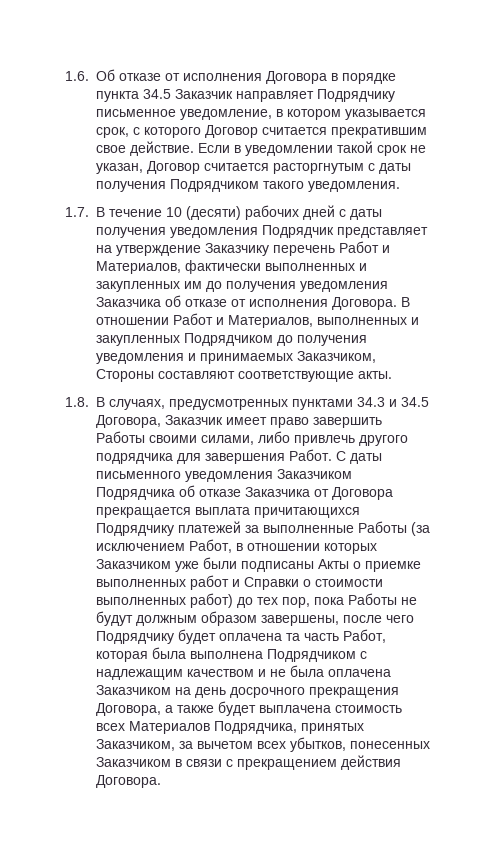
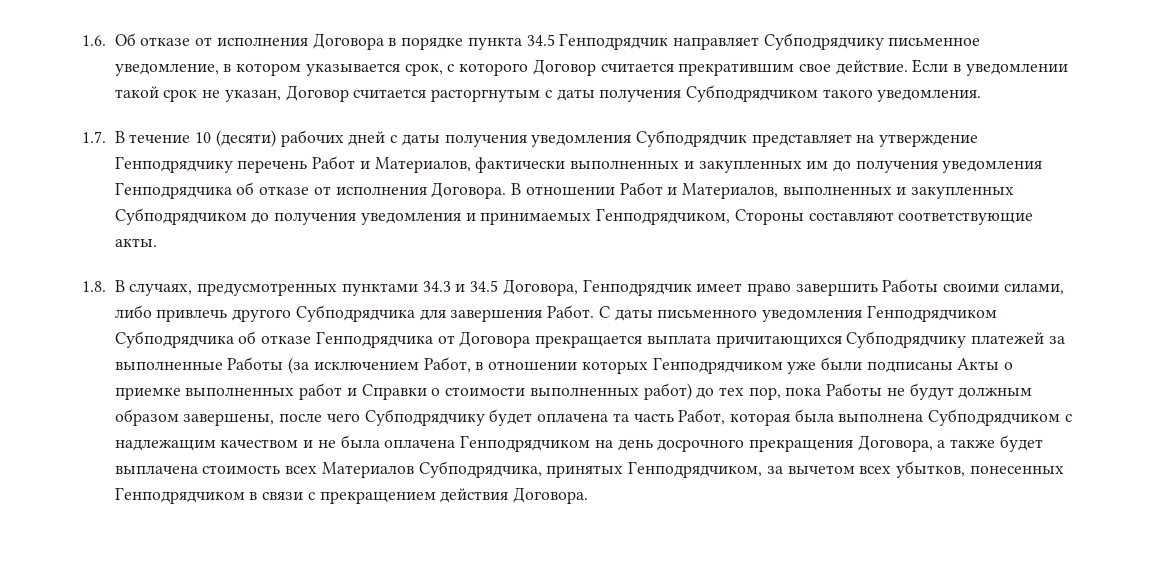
[175,89,395,102] Заказчик направляет Подрядчику -> [559,33,884,50] Генподрядчик направляет Субподрядчику
[170,179,259,192] Подрядчиком -> [686,85,819,102] Субподрядчиком
[262,225,334,238] Подрядчик -> [636,130,748,147] Субподрядчик
[205,243,269,256] Заказчику -> [114,156,233,173] Генподрядчику
[96,297,161,307] Заказчика -> [114,182,232,199] Генподрядчика
[184,333,273,346] Подрядчиком -> [114,208,247,225] Субподрядчиком
[297,351,376,363] Заказчиком, -> [596,208,731,225] Генподрядчиком,
[165,415,223,425] Заказчик -> [582,279,692,296] Генподрядчик
[96,453,173,464] подрядчика -> [295,305,415,322] Субподрядчика
[277,469,352,479] [96,485,310,500] Заказчиком Подрядчика об отказе Заказчика -> [866,305,997,322] [114,331,433,348] Генподрядчиком Субподрядчика об отказе Генподрядчика
[96,523,174,536] Подрядчику -> [846,331,967,348] Субподрядчику
[96,559,171,569] Заказчиком -> [652,357,783,374] Генподрядчиком
[96,631,174,644] Подрядчику -> [364,409,485,426] Субподрядчику
[267,649,356,662] Подрядчиком -> [928,409,1061,426] Субподрядчиком
[96,685,171,695] Заказчиком -> [460,435,591,452] Генподрядчиком
[214,721,364,734] [96,739,175,751] Подрядчика, принятых Заказчиком, -> [418,461,763,478] Субподрядчика, принятых Генподрядчиком,
[96,757,171,767] Заказчиком -> [114,487,245,504] Генподрядчиком

